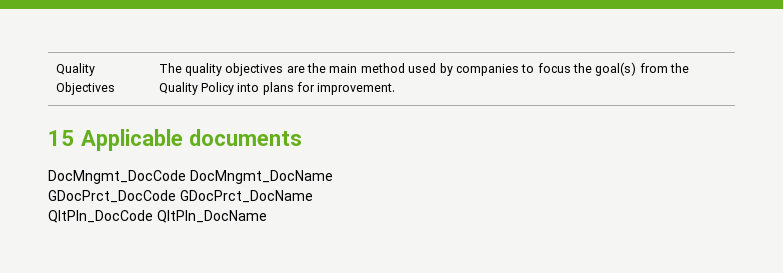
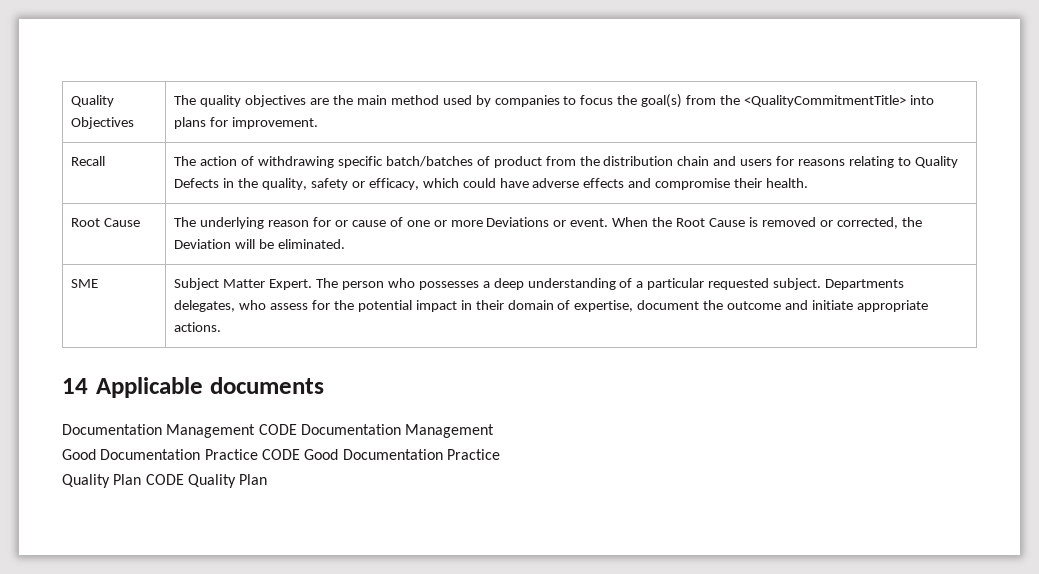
[158,82,234,95] Quality Policy -> [743,95,906,107] <QualityCommitmentTitle>
[48,129,302,151] [48,170,333,184] [48,190,313,203] [48,210,267,223] // 15 Applicable documents // DocMngmt_DocCode DocMngmt_DocName // GDocPrct_DocCode GDocPrct_DocName // QltPln_DocCode QltPln_DocName -> [71,156,106,166] [174,156,958,168] [174,178,809,190] [71,218,141,227] [174,217,922,229] [174,239,346,249] [71,279,99,288] [174,278,905,290] [174,300,928,312] [174,322,222,332] [62,377,324,398] [62,424,495,438] [62,449,500,460] [62,474,268,488] // Recall | The action of withdrawing specific batch/batches of product from the distribution chain and users for reasons relating to Quality Defects in the quality, safety or efficacy, which could have adverse effects and compromise their health. // Root Cause | The underlying reason for or cause of one or more Deviations or event. When the Root Cause is removed or corrected, the Deviation will be eliminated. // SME | Subject Matter Expert. The person who possesses a deep understanding of a particular requested subject. Departments delegates, who assess for the potential impact in their domain of expertise, document the outcome and initiate appropriate actions. // 14 Applicable documents // Documentation Management CODE Documentation Management // Good Documentation Practice CODE Good Documentation Practice // Quality Plan CODE Quality Plan

